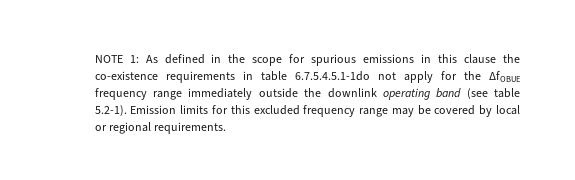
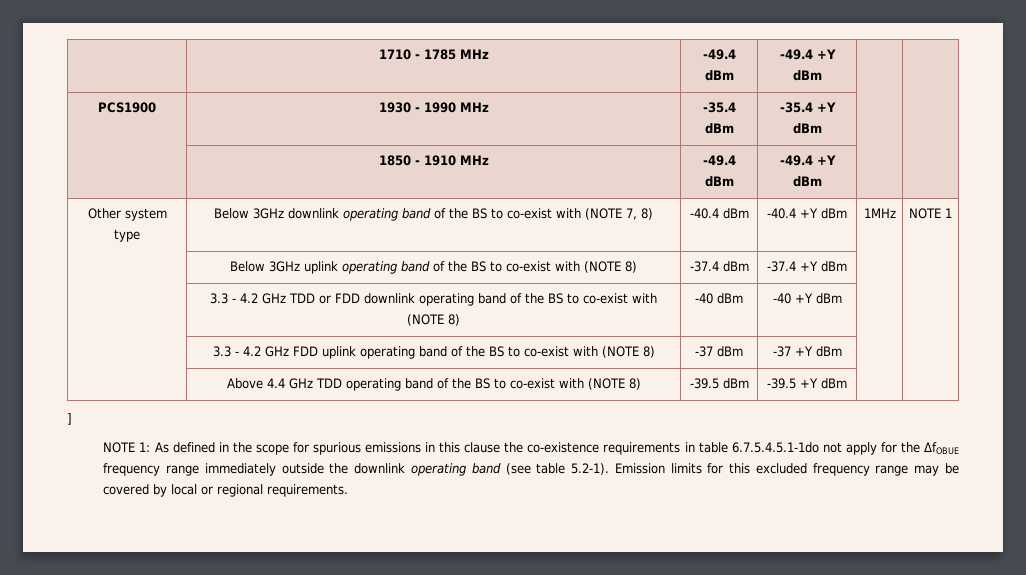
(94, 59) none -> [378,49,489,60] [702,49,736,60] [704,70,734,81] [779,49,836,60] [792,70,822,81] [98,102,156,113] [378,102,489,113] [702,102,736,113] [704,123,734,134] [779,102,836,113] [792,123,822,134] [378,155,489,166] [702,155,736,166] [704,176,734,187] [779,155,836,166] [792,176,822,187] [87,208,167,221] [114,229,140,242] [214,208,653,221] [689,208,749,219] [767,208,847,219] [863,208,896,218] [909,208,952,219] [230,261,637,274] [689,261,749,272] [767,261,847,272] [210,293,657,306] [407,314,460,326] [695,293,743,304] [772,293,842,304] [212,346,655,359] [695,346,743,357] [772,346,842,357] [226,378,641,391] [689,378,749,389] [767,378,847,389] [67,413,72,425] | 1710 - 1785 MHz | -49.4 dBm | -49.4 +Y dBm | | // PCS1900 | 1930 - 1990 MHz | -35.4 dBm | -35.4 +Y dBm | | // | 1850 - 1910 MHz | -49.4 dBm | -49.4 +Y dBm | | // Other system type | Below 3GHz downlink operating band of the BS to co-exist with (NOTE 7, 8) | -40.4 dBm | -40.4 +Y dBm | 1MHz | NOTE 1 // | Below 3GHz uplink operating band of the BS to co-exist with (NOTE 8) | -37.4 dBm | -37.4 +Y dBm | | // | 3.3 - 4.2 GHz TDD or FDD downlink operating band of the BS to co-exist with (NOTE 8) | -40 dBm | -40 +Y dBm | | // | 3.3 - 4.2 GHz FDD uplink operating band of the BS to co-exist with (NOTE 8) | -37 dBm | -37 +Y dBm | | // | Above 4.4 GHz TDD operating band of the BS to co-exist with (NOTE 8) | -39.5 dBm | -39.5 +Y dBm | | // ] //

